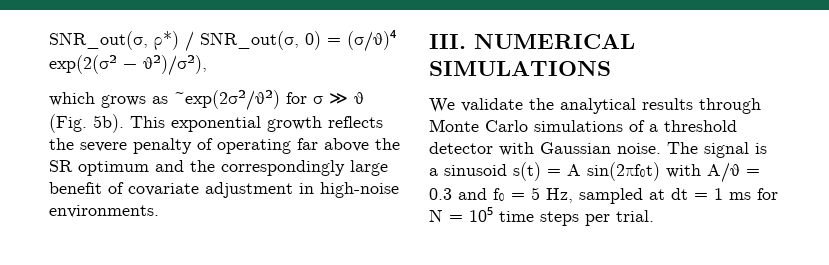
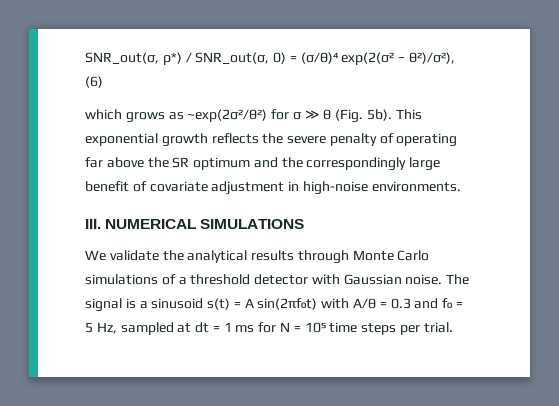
(207, 65) none -> [85,76,103,88] (6)

